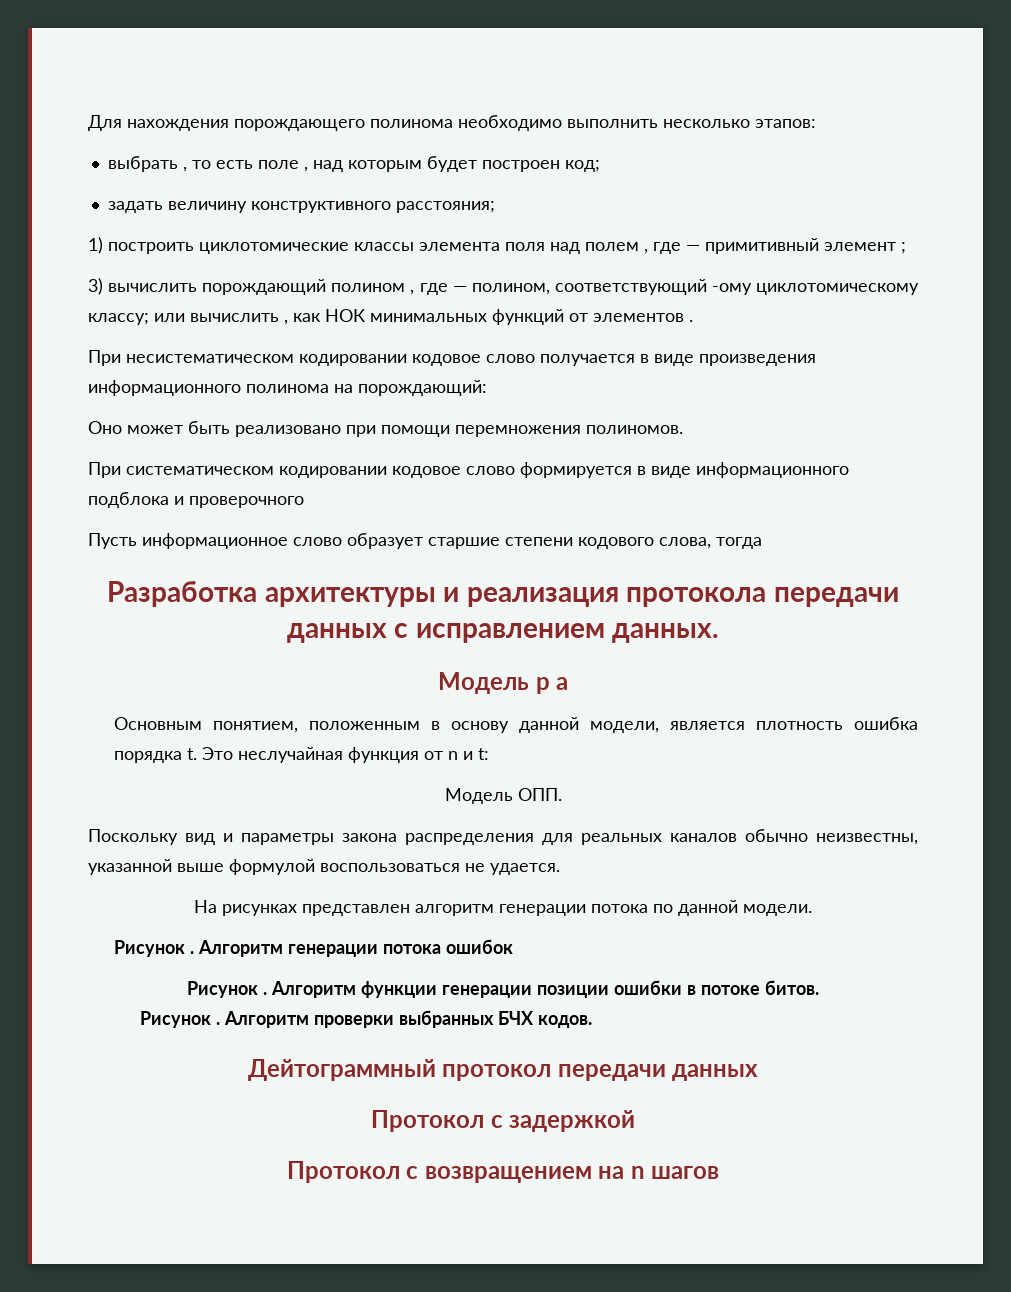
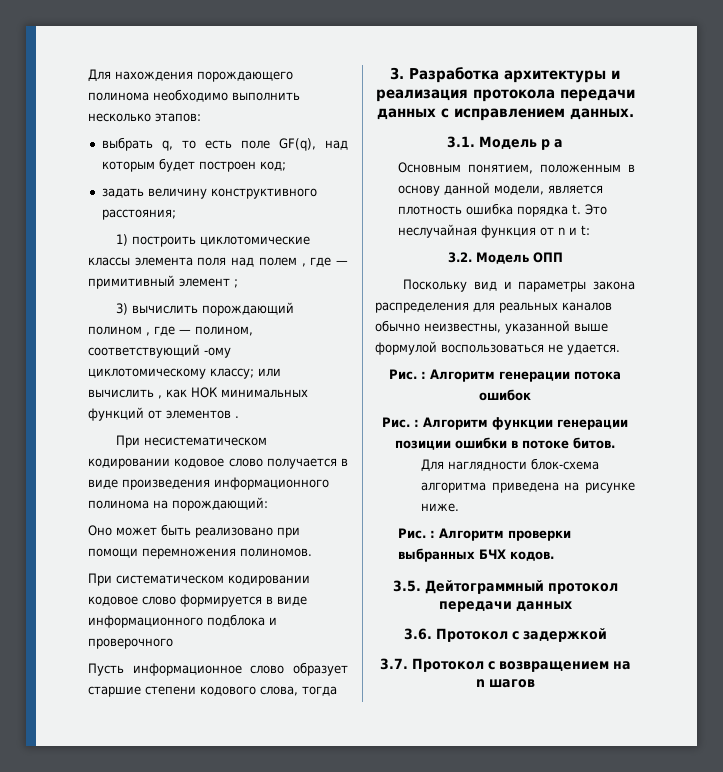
[182,167,187,172] , -> [161,140,173,151] q,
[303,167,308,172] , -> [278,138,316,151] GF(q),
(762, 543) none -> [390,67,404,80] 3.
(720, 633) none -> [447,136,475,148] 3.1.
[444,788,562,804] Модель ОПП. -> [447,252,563,264] 3.2. Модель ОПП
[194,900,812,916] [113,940,194,957] На рисунках представлен алгоритм генерации потока по данной модели. // Рисунок . -> [389,369,426,380] Рис. :
[187,981,267,998] Рисунок . -> [382,417,419,428] Рис. :
[139,1011,220,1028] Рисунок . -> [421,458,600,472] [421,482,635,493] [421,503,460,512] [398,528,436,539] Для наглядности блок-схема алгоритма приведена на рисунке ниже. // Рис. :
(592, 1021) none -> [392,580,421,592] 3.5.
(759, 1072) none -> [403,628,432,640] 3.6.
(635, 1121) none -> [379,658,408,670] 3.7.

